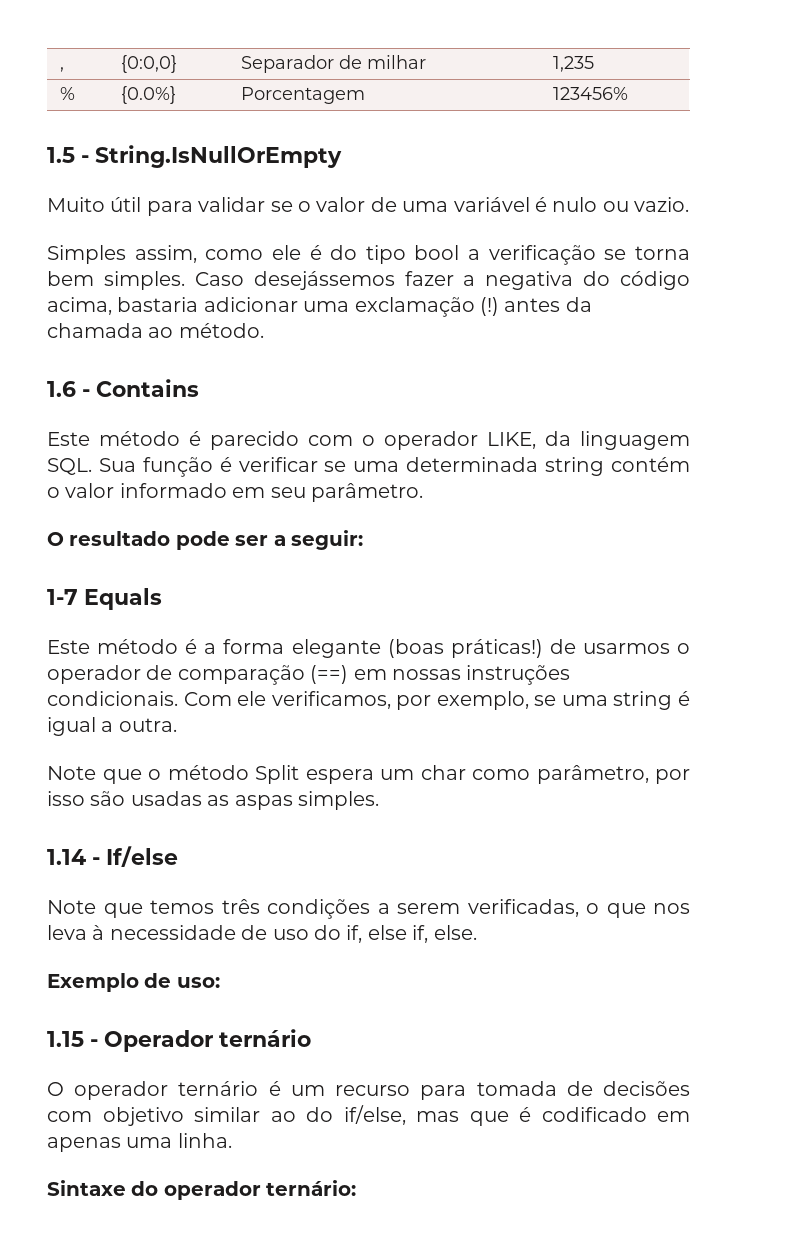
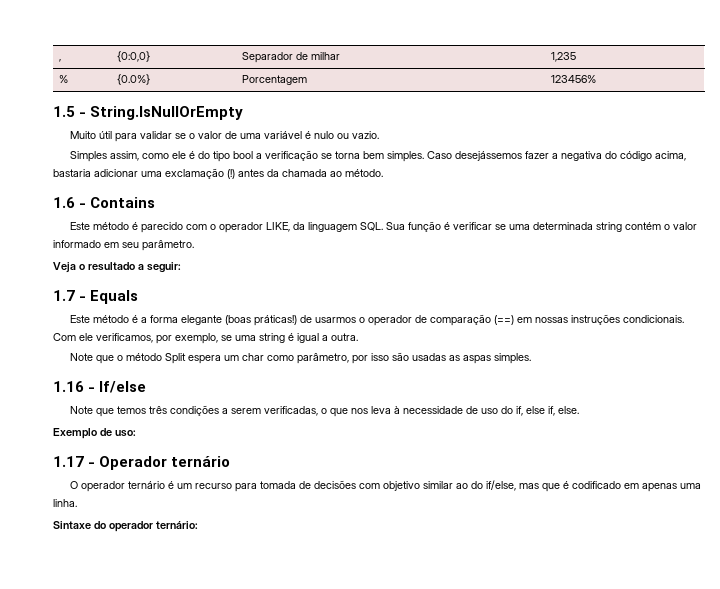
[47,531,269,550] O resultado pode ser -> [53,262,135,273] Veja o resultado
[47,589,78,605] 1-7 -> [53,290,87,301] 1.7 -
[47,849,86,865] 1.14 -> [53,381,84,392] 1.16
[47,1031,84,1047] 1.15 -> [53,456,84,467] 1.17

